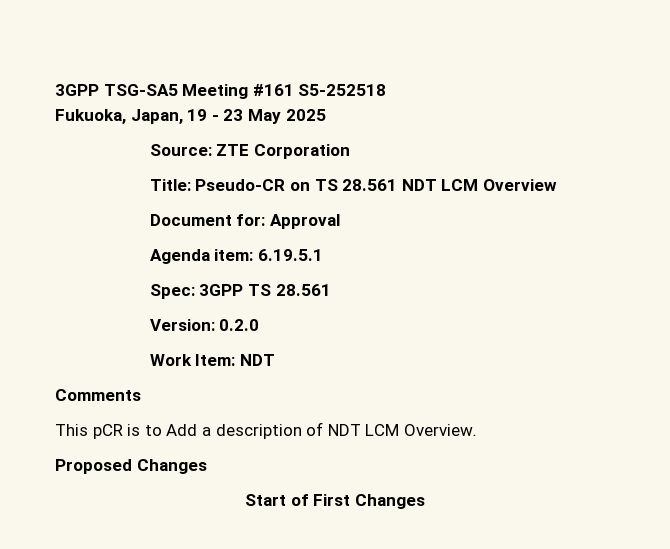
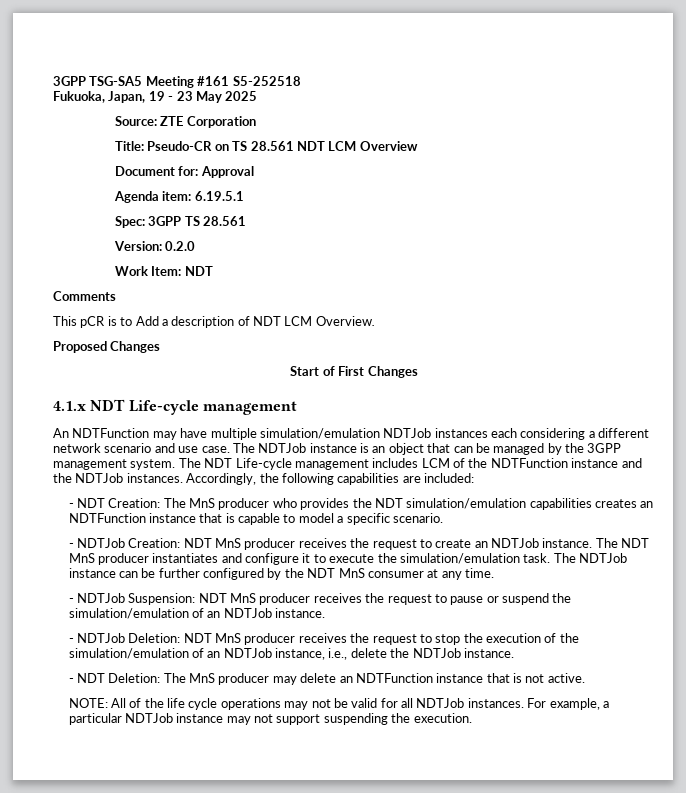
(425, 501) none -> [53,399,297,415] [53,428,650,440] [53,443,622,455] [53,458,642,470] [53,473,474,485] [68,498,654,510] [68,513,443,525] [68,538,650,550] [68,553,628,565] [68,568,495,580] [68,593,572,605] [68,608,326,619] [68,633,579,645] [68,648,514,660] [68,673,585,685] [68,698,609,710] [68,713,472,725] // 4.1.x NDT Life-cycle management // An NDTFunction may have multiple simulation/emulation NDTJob instances each considering a different network scenario and use case. The NDTJob instance is an object that can be managed by the 3GPP management system. The NDT Life-cycle management includes LCM of the NDTFunction instance and the NDTJob instances. Accordingly, the following capabilities are included: // - NDT Creation: The MnS producer who provides the NDT simulation/emulation capabilities creates an NDTFunction instance that is capable to model a specific scenario. // - NDTJob Creation: NDT MnS producer receives the request to create an NDTJob instance. The NDT MnS producer instantiates and configure it to execute the simulation/emulation task. The NDTJob instance can be further configured by the NDT MnS consumer at any time. // - NDTJob Suspension: NDT MnS producer receives the request to pause or suspend the simulation/emulation of an NDTJob instance. // - NDTJob Deletion: NDT MnS producer receives the request to stop the execution of the simulation/emulation of an NDTJob instance, i.e., delete the NDTJob instance. // - NDT Deletion: The MnS producer may delete an NDTFunction instance that is not active. // NOTE: All of the life cycle operations may not be valid for all NDTJob instances. For example, a particular NDTJob instance may not support suspending the execution.

